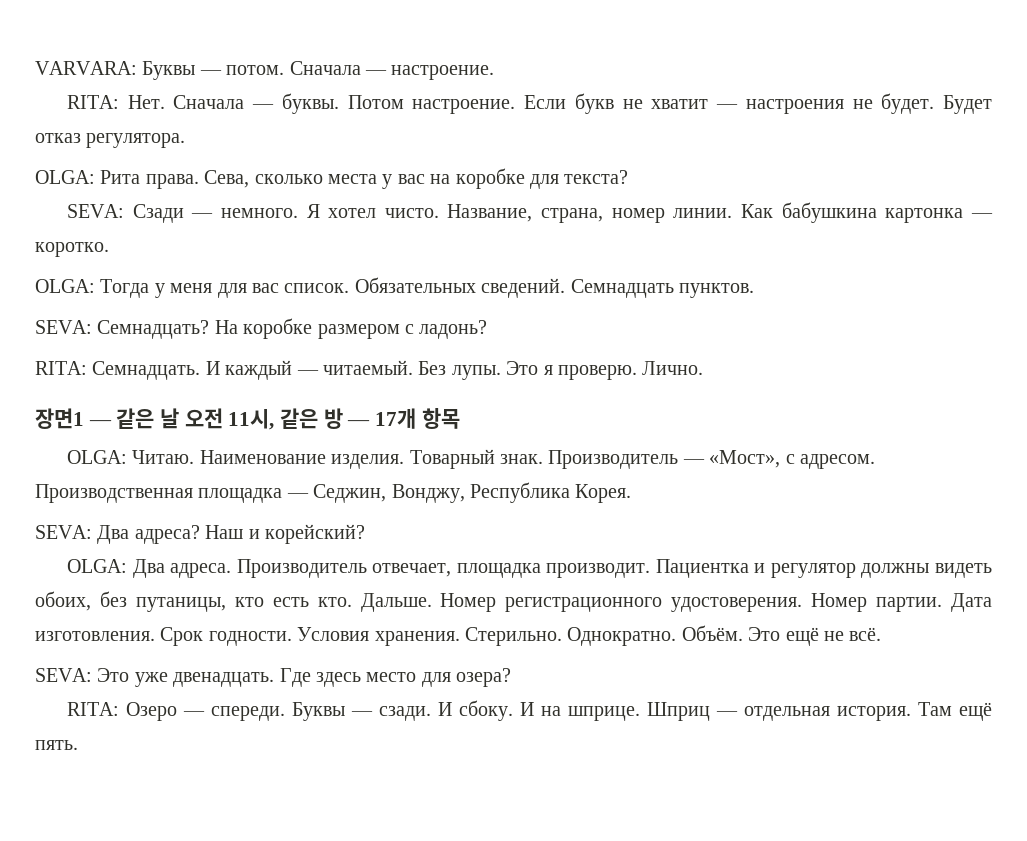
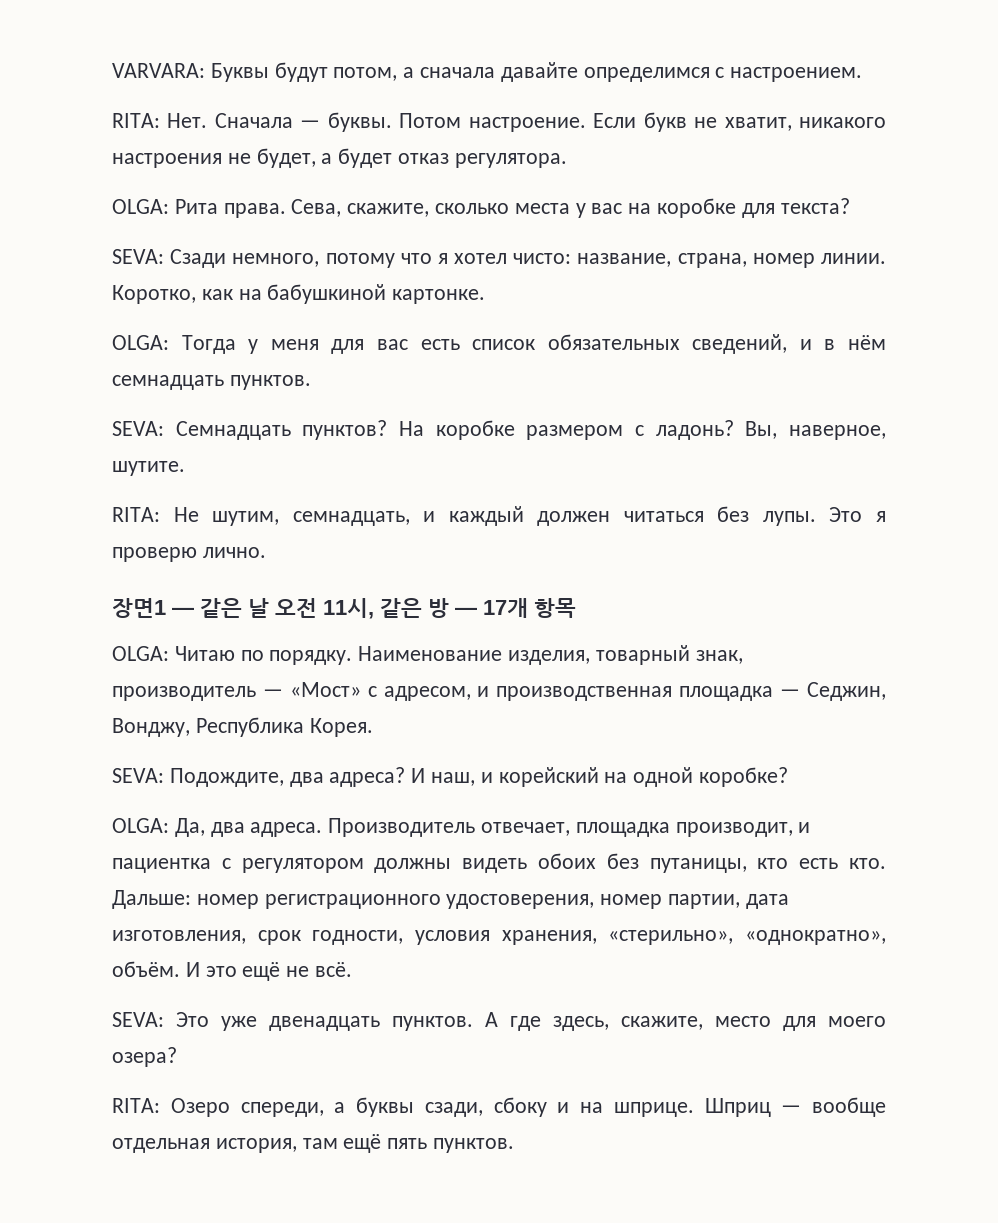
[199,61,495,80] — потом. Сначала — настроение. -> [274,62,863,82] будут потом, а сначала давайте определимся с настроением.
[651,93,992,114] хватит — настроения не будет. Будет -> [724,117,887,131] [112,148,393,168] хватит, никакого настроения не будет, а будет
(250, 179) none -> [347,203,430,217] скажите,
[191,202,993,223] [35,242,109,257] — немного. Я хотел чисто. Название, страна, номер линии. Как бабушкина картонка — коротко. -> [232,253,886,268] [112,284,486,304] немного, потому что я хотел чисто: название, страна, номер линии. Коротко, как на бабушкиной картонке.
[284,277,674,298] список. Обязательных сведений. Семнадцать -> [420,334,887,354] [112,375,224,390] есть список обязательных сведений, и в нём семнадцать
[97,320,210,339] Семнадцать? -> [175,420,388,440] Семнадцать пунктов?
[35,360,447,380] // RITA: Семнадцать. И каждый — читаемый. Без -> [745,421,886,440] [112,461,185,476] [112,506,750,526] Вы, наверное, шутите. // RITA: Не шутим, семнадцать, и каждый должен читаться без
[557,361,704,380] проверю. Лично. -> [112,547,266,562] проверю лично.
[132,449,875,469] [35,484,193,503] Читаю. Наименование изделия. Товарный знак. Производитель — «Мост», с адресом. Производственная -> [174,645,743,665] [112,682,673,701] Читаю по порядку. Наименование изделия, товарный знак, производитель — «Мост» с адресом, и производственная
[97,524,365,544] [66,559,165,578] Два адреса? Наш и корейский? // OLGA: Два -> [169,767,789,787] [112,818,245,837] Подождите, два адреса? И наш, и корейский на одной коробке? // OLGA: Да, два
[546,559,856,578] производит. Пациентка и регулятор -> [675,822,811,837] [112,858,364,873] производит, и пациентка с регулятором
[35,591,91,611] обоих, -> [538,853,596,869] обоих
[360,593,992,612] [35,625,781,646] Дальше. Номер регистрационного удостоверения. Номер партии. Дата изготовления. Срок годности. Условия хранения. Стерильно. Однократно. Объём. Это -> [112,890,789,909] [112,930,886,945] [112,961,237,977] Дальше: номер регистрационного удостоверения, номер партии, дата изготовления, срок годности, условия хранения, «стерильно», «однократно», объём. И это
[173,668,361,687] двенадцать. Где здесь -> [269,1012,703,1031] двенадцать пунктов. А где здесь, скажите,
(451, 679) none -> [828,1016,886,1027] моего
[182,700,992,721] [35,740,78,750] — спереди. Буквы — сзади. И сбоку. И на шприце. Шприц — отдельная история. Там ещё пять. -> [240,1097,886,1117] [112,1134,515,1153] спереди, а буквы сзади, сбоку и на шприце. Шприц — вообще отдельная история, там ещё пять пунктов.

